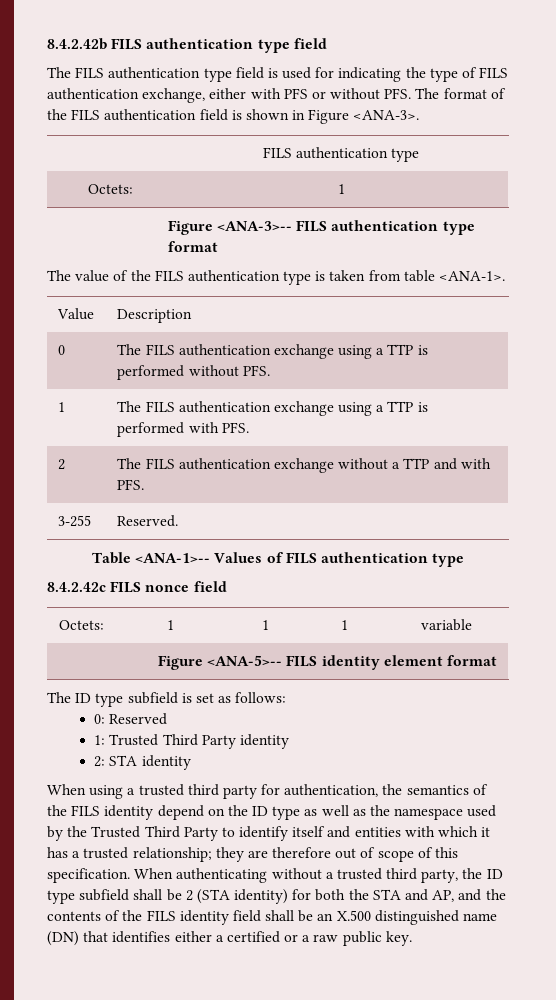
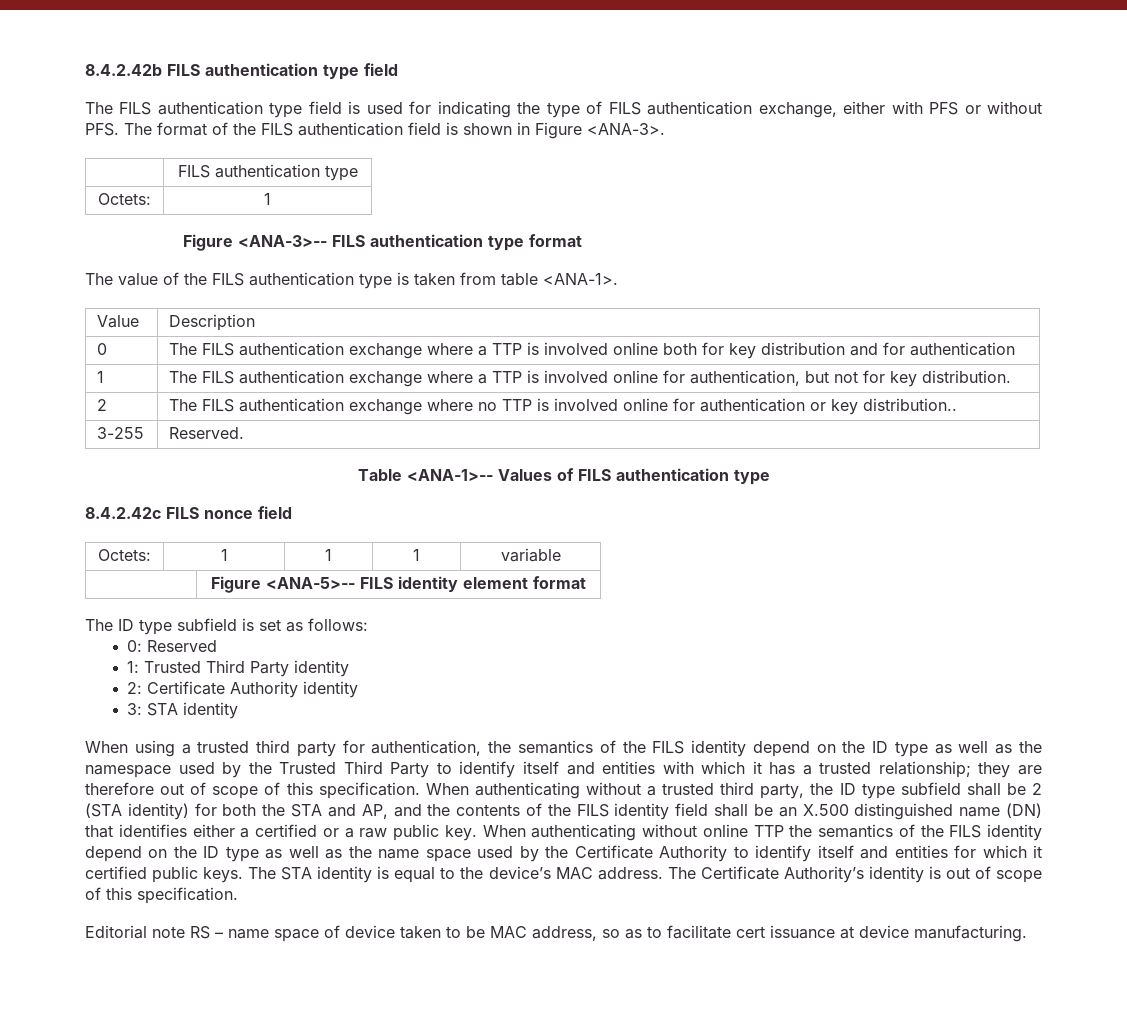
[338,344,428,359] [117,365,270,380] using a TTP is performed without PFS. -> [427,342,1016,359] where a TTP is involved online both for key distribution and for authentication
[338,401,428,416] [117,422,249,437] using a TTP is performed with PFS. -> [427,370,1012,387] where a TTP is involved online for authentication, but not for key distribution.
[338,458,491,470] [117,479,145,490] without a TTP and with PFS. -> [427,398,958,415] where no TTP is involved online for authentication or key distribution..
(106, 761) none -> [147,681,359,698] [127,703,143,715] Certificate Authority identity // 3:
(412, 938) none -> [482,824,1042,841] [85,845,1042,862] [85,866,1042,883] [85,887,238,904] [85,925,1027,942] When authenticating without online TTP the semantics of the FILS identity depend on the ID type as well as the name space used by the Certificate Authority to identify itself and entities for which it certified public keys. The STA identity is equal to the device’s MAC address. The Certificate Authority’s identity is out of scope of this specification. // Editorial note RS – name space of device taken to be MAC address, so as to facilitate cert issuance at device manufacturing.

